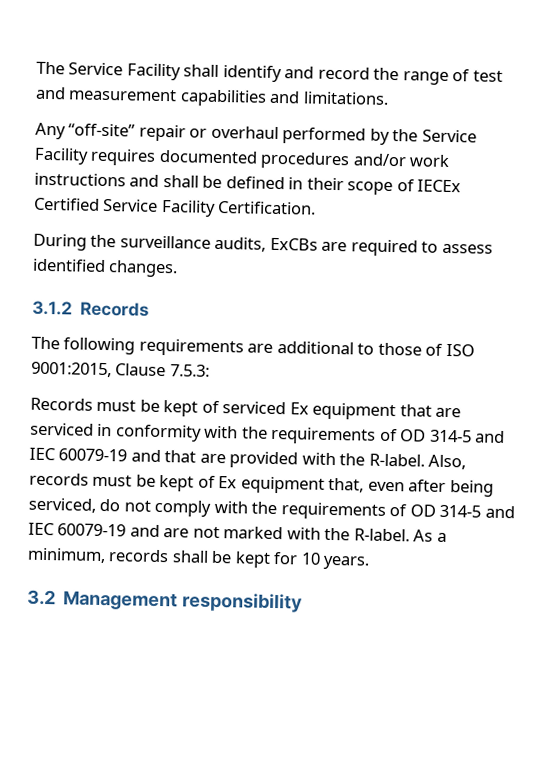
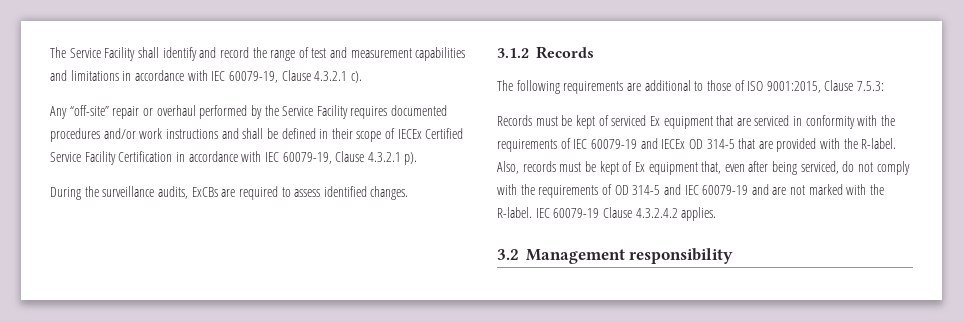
[302,91,389,105] limitations. -> [70,70,362,83] limitations in accordance with IEC 60079-19, Clause 4.3.2.1 c).
[217,200,317,215] Certification. -> [118,151,418,165] Certification in accordance with IEC 60079-19, Clause 4.3.2.1 p).
[400,429,506,444] [29,447,161,463] OD 314-5 and IEC 60079-19 and -> [573,138,735,149] IEC 60079-19 and IECEx OD 314-5
[413,529,447,543] [27,547,371,570] As a minimum, records shall be kept for 10 years. -> [535,207,717,221] IEC 60079-19 Clause 4.3.2.4.2 applies.

